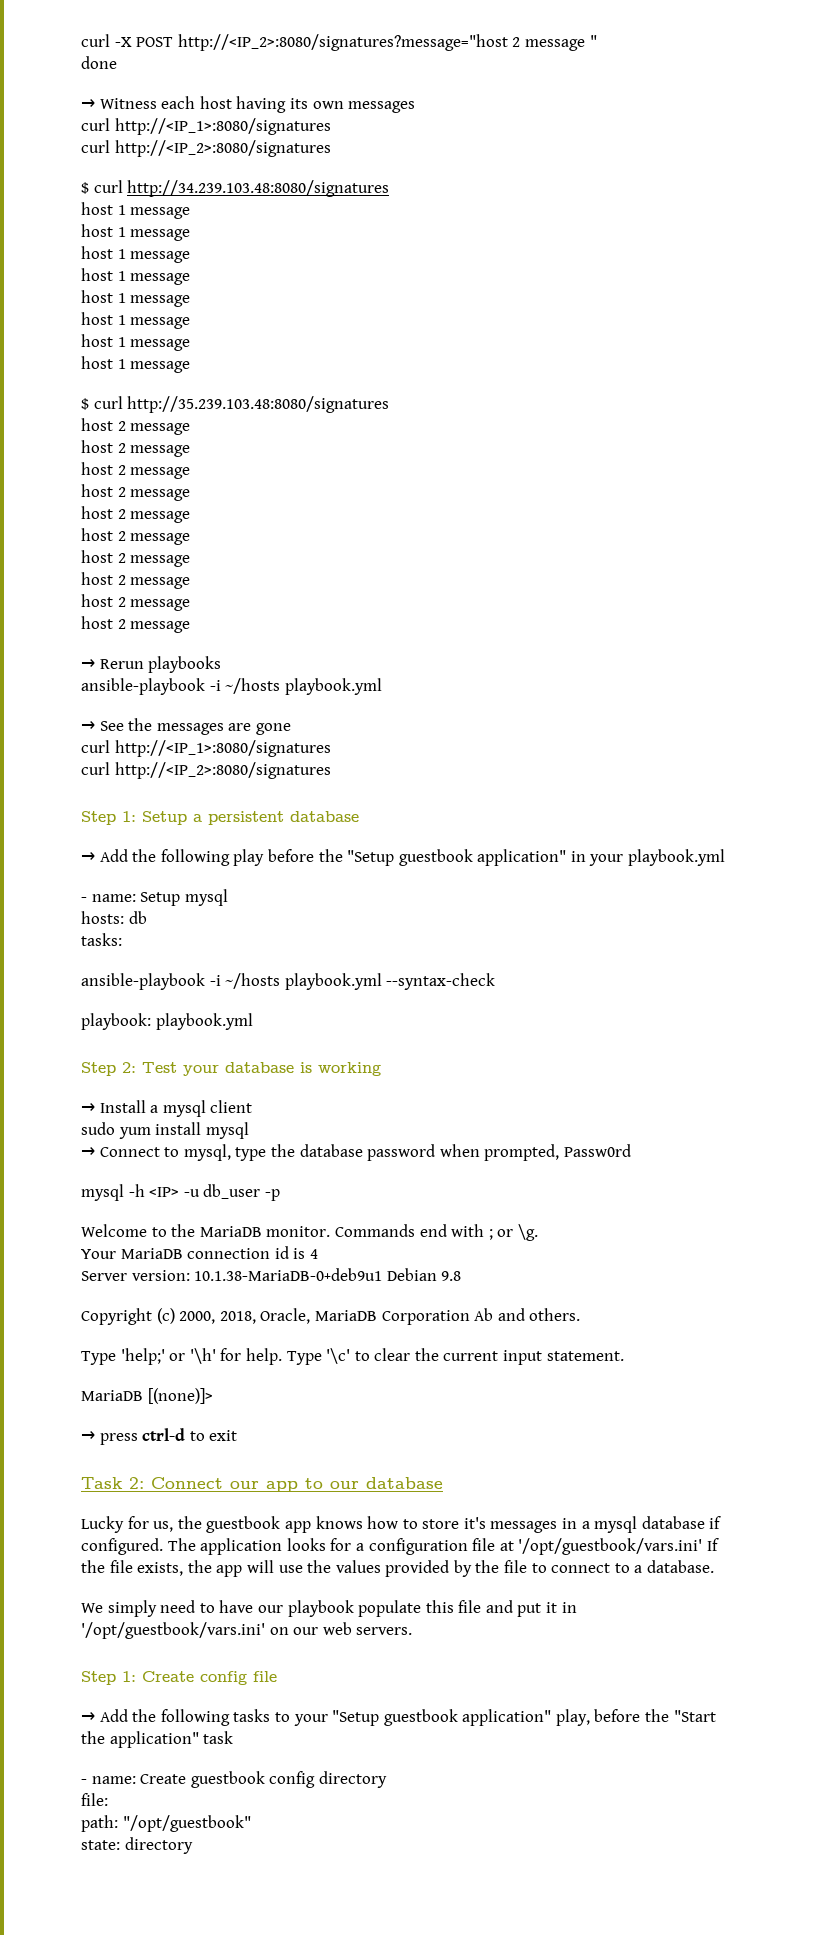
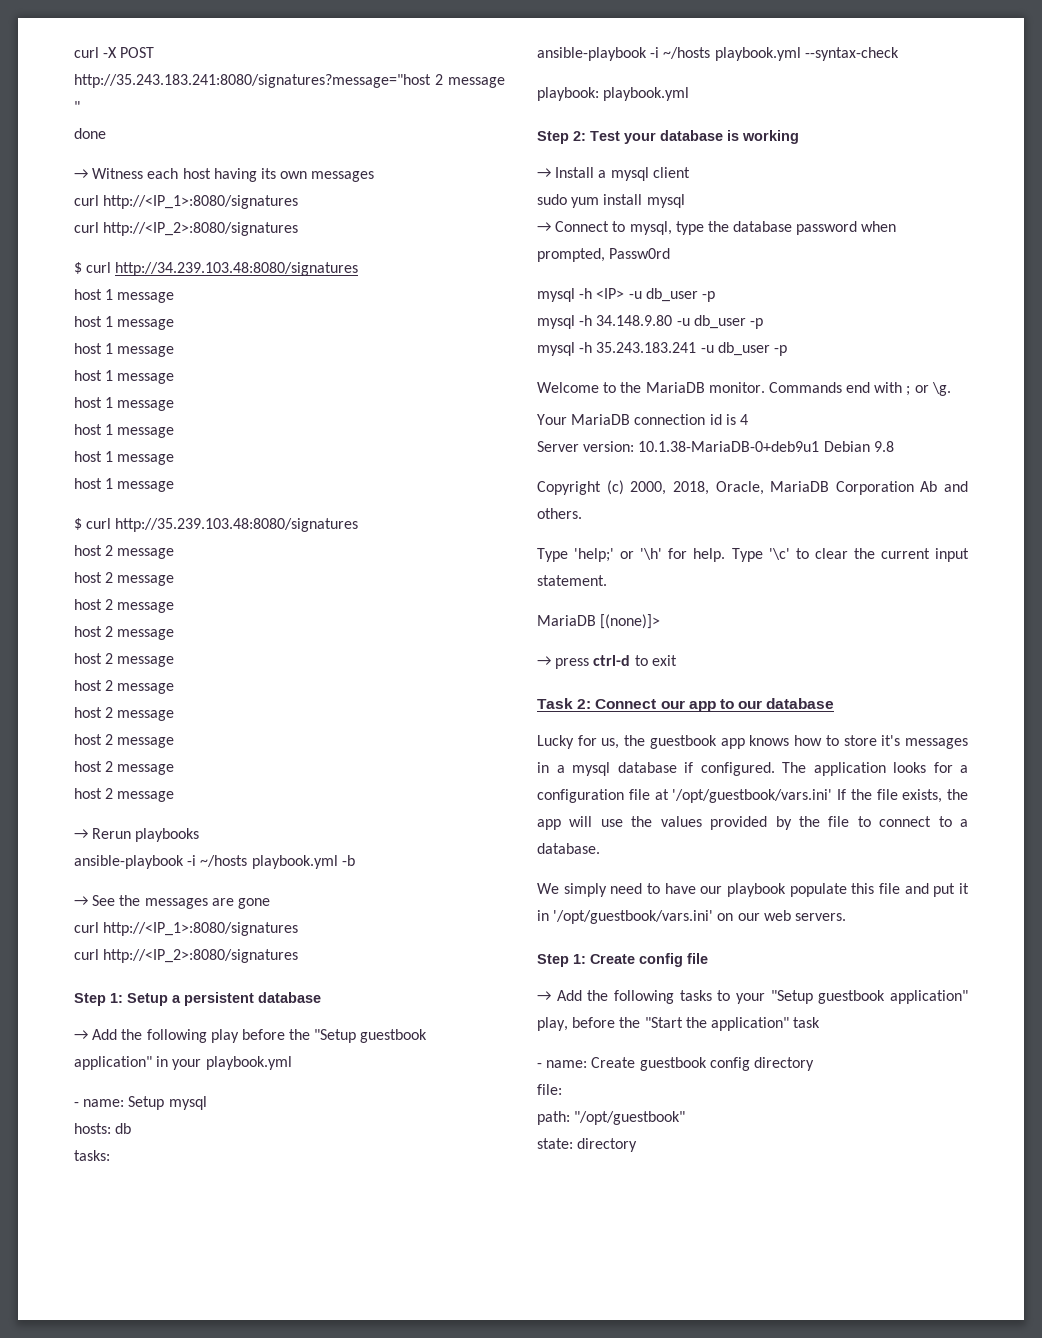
[177,34,508,51] http://<IP_2>:8080/signatures?message="host -> [74,74,431,88] http://35.243.183.241:8080/signatures?message="host
(382, 686) none -> [341,855,355,866] -b
(280, 1195) none -> [537,315,763,329] [537,342,787,356] // mysql -h 34.148.9.80 -u db_user -p // mysql -h 35.243.183.241 -u db_user -p

